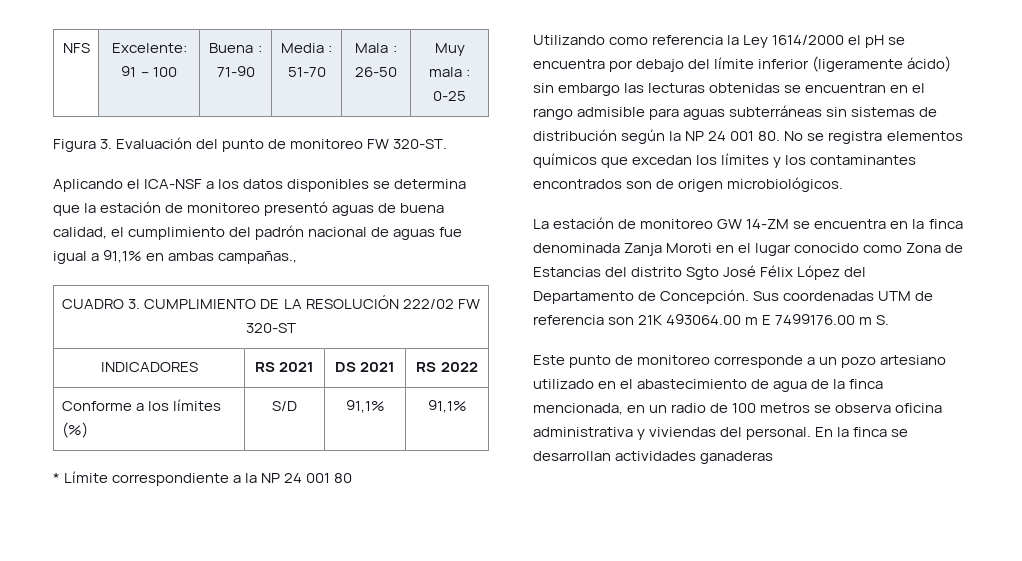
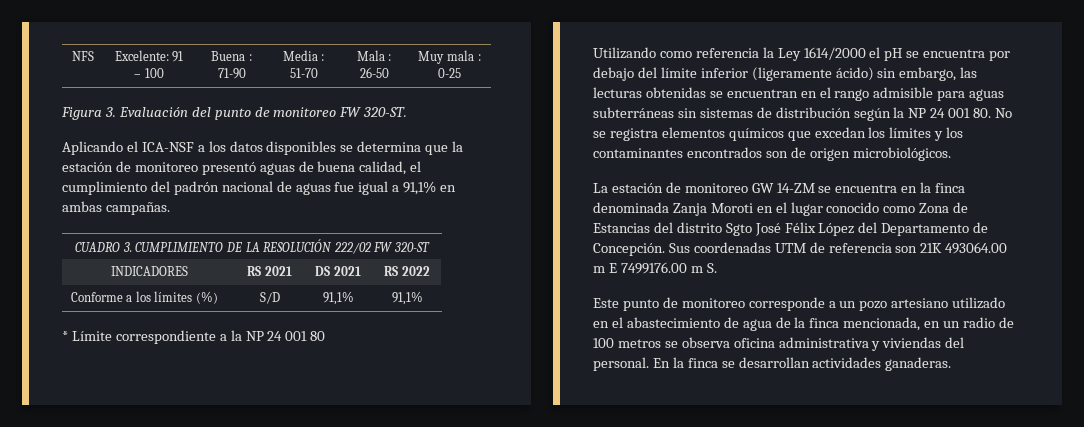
[218,251,298,264] campañas., -> [105,202,170,215] campañas.
[558,83,621,96] embargo -> [899,67,957,81] embargo,
[700,451,774,464] ganaderas -> [885,357,952,371] ganaderas.

